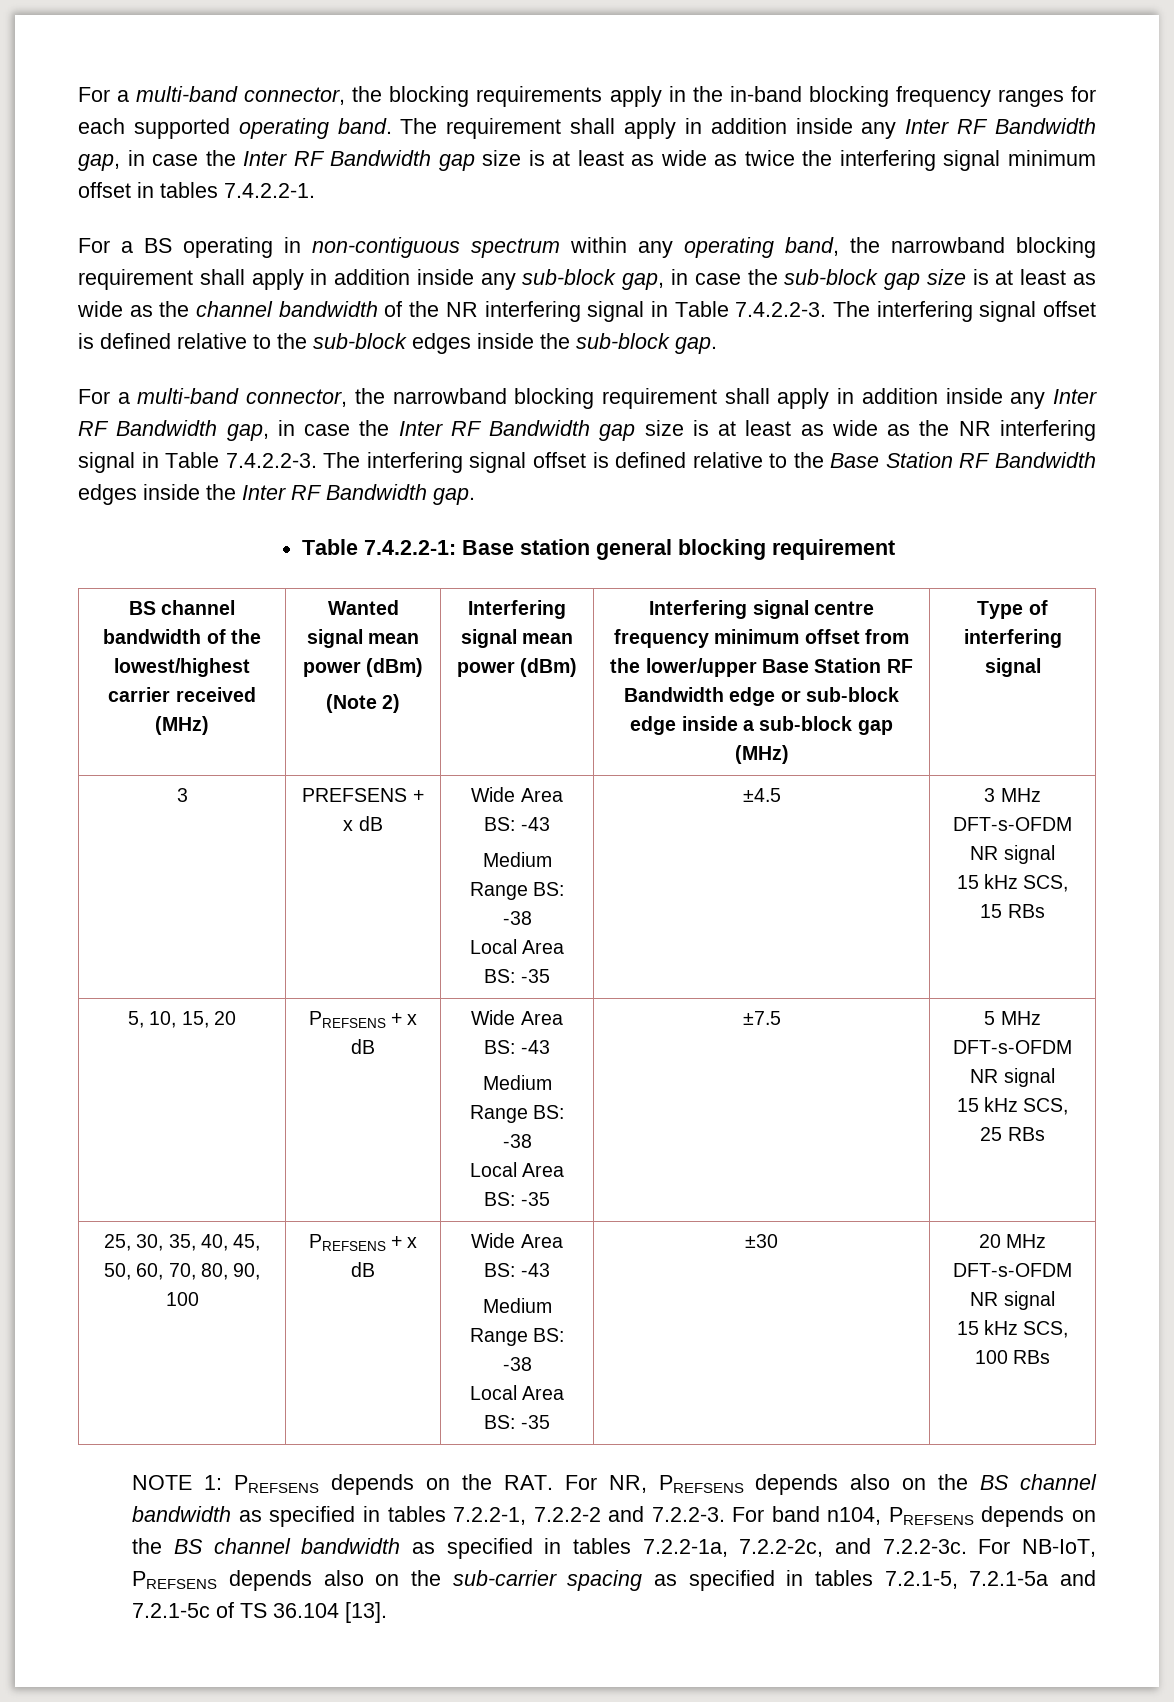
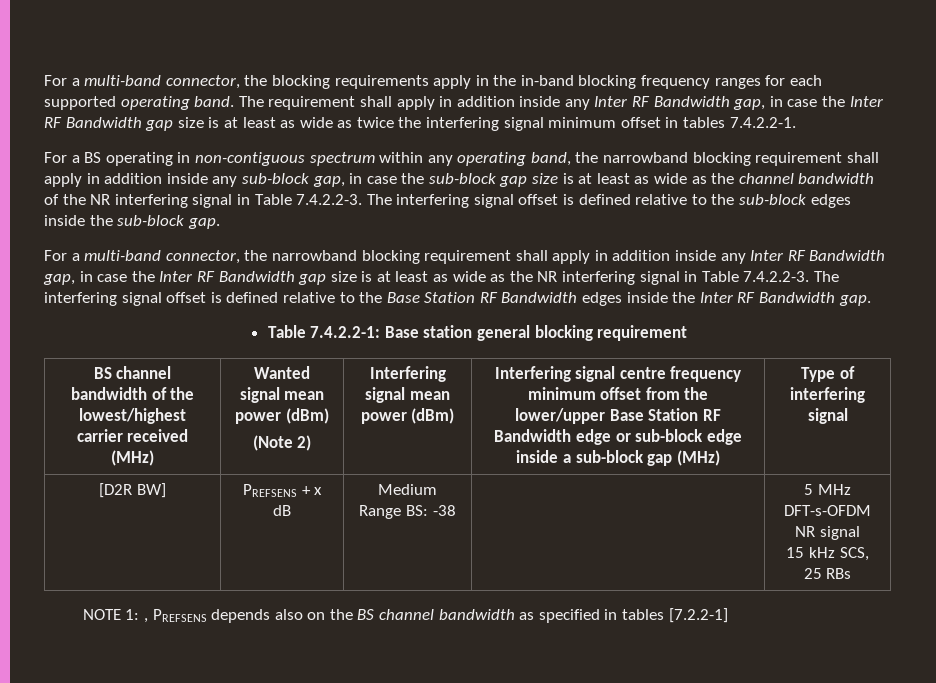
[176,788,188,802] [302,788,424,802] [343,816,383,831] [471,787,563,802] [484,817,550,831] [482,852,552,867] [469,882,565,900] [502,911,532,925] [469,939,565,954] [484,969,550,983] [742,788,781,802] [984,788,1041,802] [953,817,1072,831] [970,845,1055,864] [956,874,1069,892] [980,904,1045,918] [128,1011,236,1028] [308,1011,418,1028] [351,1039,375,1054] [471,1010,563,1025] [484,1040,550,1054] [482,1075,552,1090] [469,1105,565,1123] [502,1134,532,1148] [469,1162,565,1177] [484,1192,550,1206] [742,1011,781,1025] 3 | PREFSENS + x dB | Wide Area BS: -43 // Medium Range BS: -38 // Local Area BS: -35 | ±4.5 | 3 MHz DFT-s-OFDM NR signal // 15 kHz SCS, 15 RBs // 5, 10, 15, 20 | PREFSENS + x dB | Wide Area BS: -43 // Medium Range BS: -38 // Local Area BS: -35 | ±7.5 -> [99,483,166,498] [242,484,323,497] [273,505,291,516] [378,484,437,495] [359,505,456,519] [D2R BW] | PREFSENS + x dB | Medium Range BS: -38 |
[103,1234,261,1251] [103,1263,261,1280] [165,1292,199,1306] [308,1234,418,1251] [351,1262,375,1277] [471,1233,563,1248] [484,1263,550,1277] [482,1298,552,1313] [469,1328,565,1346] [502,1357,532,1371] [469,1385,565,1400] [484,1415,550,1429] [745,1234,778,1248] [978,1234,1047,1248] [953,1263,1072,1277] [970,1291,1055,1310] [956,1320,1069,1338] [974,1350,1051,1364] [132,1474,647,1495] // 25, 30, 35, 40, 45, 50, 60, 70, 80, 90, 100 | PREFSENS + x dB | Wide Area BS: -43 // Medium Range BS: -38 // Local Area BS: -35 | ±30 | 20 MHz DFT-s-OFDM NR signal // 15 kHz SCS, 100 RBs // NOTE 1: PREFSENS depends on the RAT. For NR, -> [82,609,148,623] // NOTE 1: ,
[453,1506,1097,1527] [132,1538,1096,1559] [132,1570,1096,1591] [132,1602,388,1623] 7.2.2-1, 7.2.2-2 and 7.2.2-3. For band n104, PREFSENS depends on the BS channel bandwidth as specified in tables 7.2.2-1a, 7.2.2-2c, and 7.2.2-3c. For NB-IoT, PREFSENS depends also on the sub-carrier spacing as specified in tables 7.2.1-5, 7.2.1-5a and 7.2.1-5c of TS 36.104 [13]. -> [668,608,728,623] [7.2.2-1]

